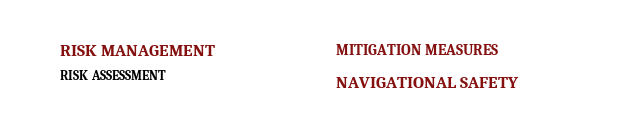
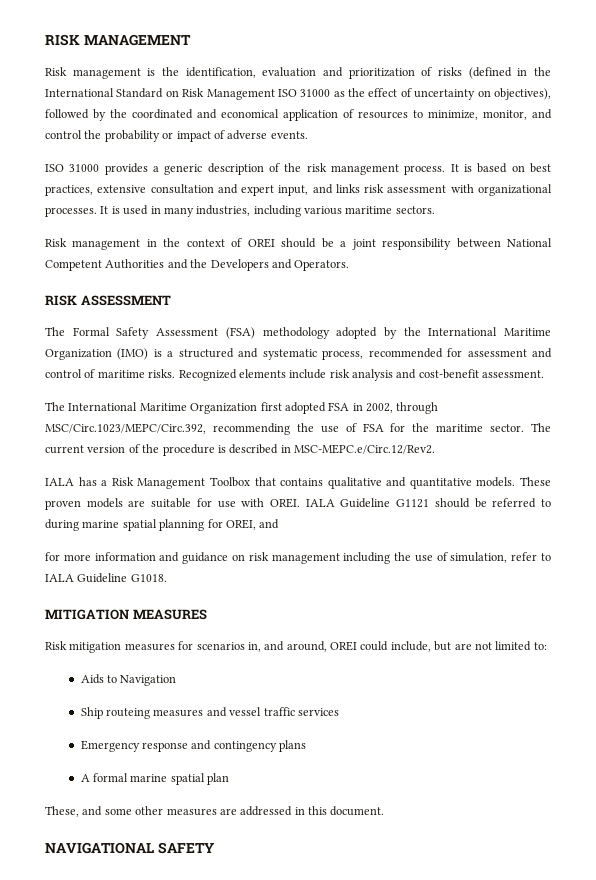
[60,70,166,80] [336,44,499,55] RISK ASSESSMENT // MITIGATION MEASURES -> [45,67,552,79] [45,88,551,100] [45,109,552,121] [45,130,308,142] [45,163,551,175] [45,184,552,196] [45,205,435,217] [45,238,552,250] [45,259,350,271] [45,295,171,306] [45,327,551,339] [45,348,552,360] [45,369,545,381] [45,402,439,414] [45,423,551,435] [45,444,435,456] [45,477,551,489] [45,498,551,510] [45,519,280,531] [45,552,551,564] [45,573,167,583] [45,609,207,620] [45,641,547,653] [80,674,177,686] [80,707,339,719] [80,740,307,752] [80,773,230,785] [45,806,385,817] Risk management is the identification, evaluation and prioritization of risks (defined in the International Standard on Risk Management ISO 31000 as the effect of uncertainty on objectives), followed by the coordinated and economical application of resources to minimize, monitor, and control the probability or impact of adverse events. // ISO 31000 provides a generic description of the risk management process. It is based on best practices, extensive consultation and expert input, and links risk assessment with organizational processes. It is used in many industries, including various maritime sectors. // Risk management in the context of OREI should be a joint responsibility between National Competent Authorities and the Developers and Operators. // RISK ASSESSMENT // The Formal Safety Assessment (FSA) methodology adopted by the International Maritime Organization (IMO) is a structured and systematic process, recommended for assessment and control of maritime risks. Recognized elements include risk analysis and cost-benefit assessment. // The International Maritime Organization first adopted FSA in 2002, through MSC/Circ.1023/MEPC/Circ.392, recommending the use of FSA for the maritime sector. The current version of the procedure is described in MSC-MEPC.e/Circ.12/Rev2. // IALA has a Risk Management Toolbox that contains qualitative and quantitative models. These proven models are suitable for use with OREI. IALA Guideline G1121 should be referred to during marine spatial planning for OREI, and // for more information and guidance on risk management including the use of simulation, refer to IALA Guideline G1018. // MITIGATION MEASURES // Risk mitigation measures for scenarios in, and around, OREI could include, but are not limited to: // Aids to Navigation // Ship routeing measures and vessel traffic services // Emergency response and contingency plans // A formal marine spatial plan // These, and some other measures are addressed in this document.

